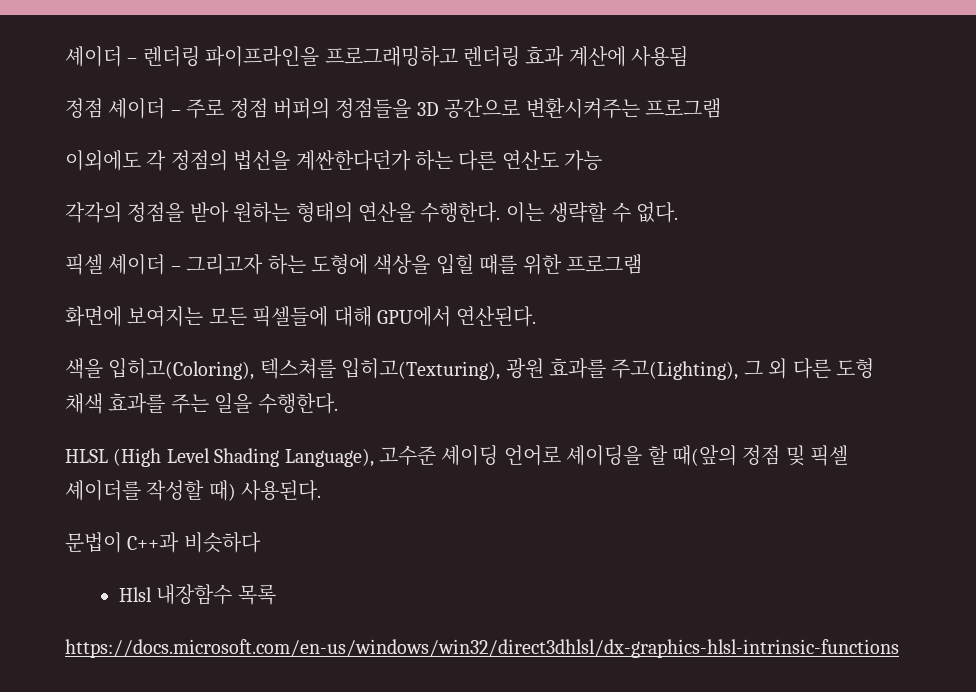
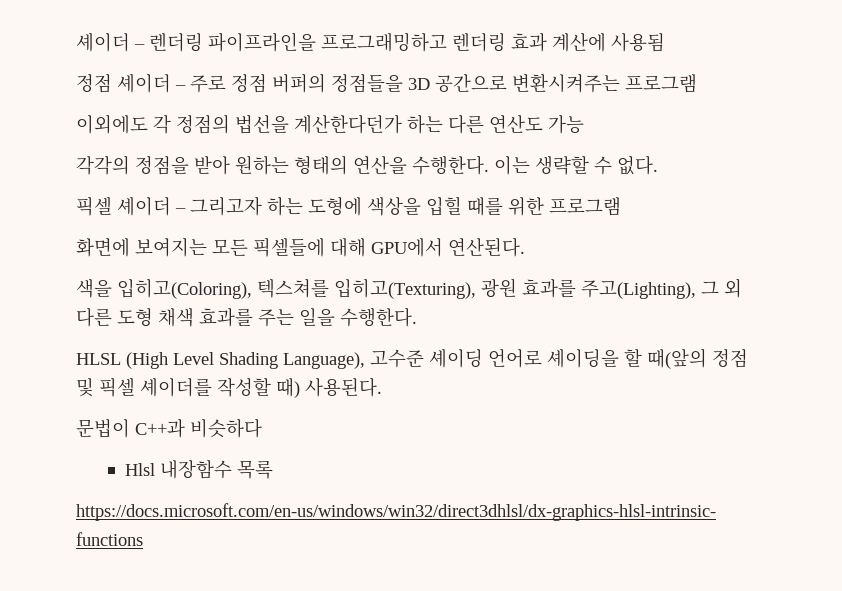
[295,150,411,171] 계싼한다던가 -> [294,114,402,134] 계산한다던가

